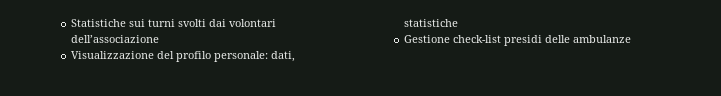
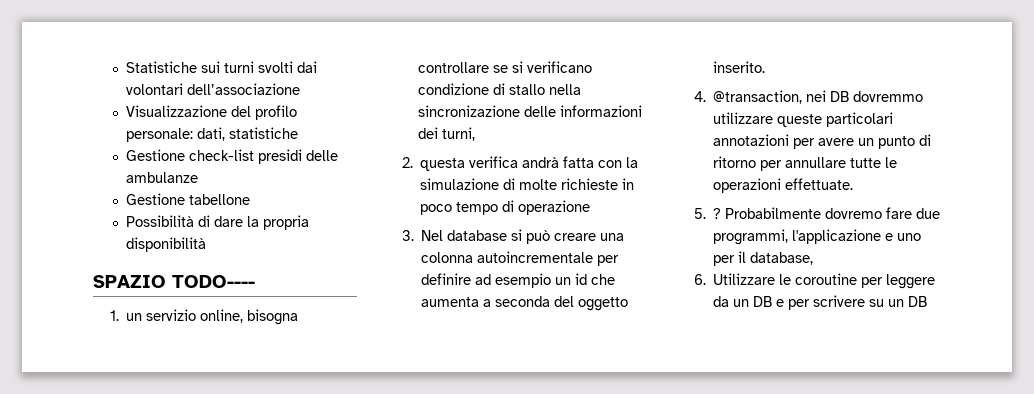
(631, 39) none -> [125,193,250,205] [125,215,309,230] [125,237,206,252] [93,275,255,288] [109,309,299,325] [418,61,593,73] [418,83,582,95] [418,105,643,117] [418,127,476,141] [401,156,638,171] [419,178,634,190] [419,200,590,215] [401,229,624,244] [420,251,619,266] [420,273,615,288] [420,296,628,311] [712,61,765,73] [693,90,923,104] [712,112,893,127] [712,134,931,149] [712,156,897,171] [712,178,853,193] [693,207,940,219] [712,229,921,245] [712,251,813,266] [693,273,935,289] [712,295,927,310] // Gestione tabellone // Possibilità di dare la propria disponibilità // SPAZIO TODO---- // 1. un servizio online, bisogna controllare se si verificano condizione di stallo nella sincronizazione delle informazioni dei turni, // 2. questa verifica andrà fatta con la simulazione di molte richieste in poco tempo di operazione // 3. Nel database si può creare una colonna autoincrementale per definire ad esempio un id che aumenta a seconda del oggetto inserito. // 4. @transaction, nei DB dovremmo utilizzare queste particolari annotazioni per avere un punto di ritorno per annullare tutte le operazioni effettuate. // 5. ? Probabilmente dovremo fare due programmi, l'applicazione e uno per il database, // 6. Utilizzare le coroutine per leggere da un DB e per scrivere su un DB

